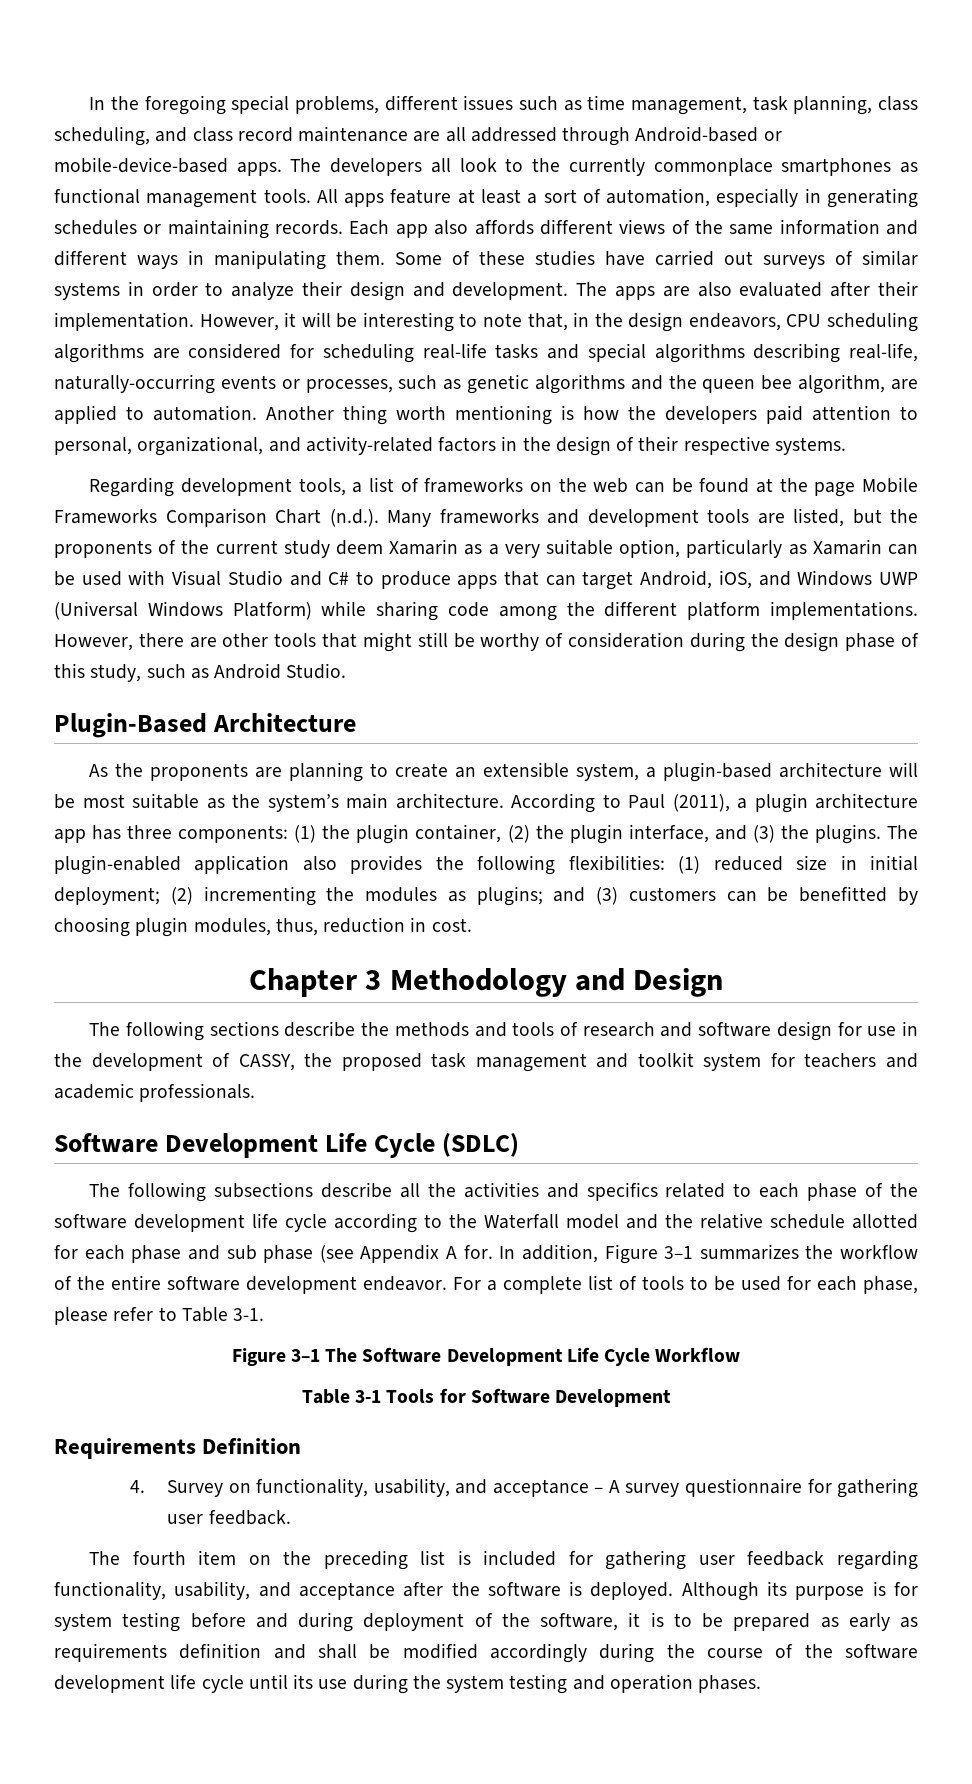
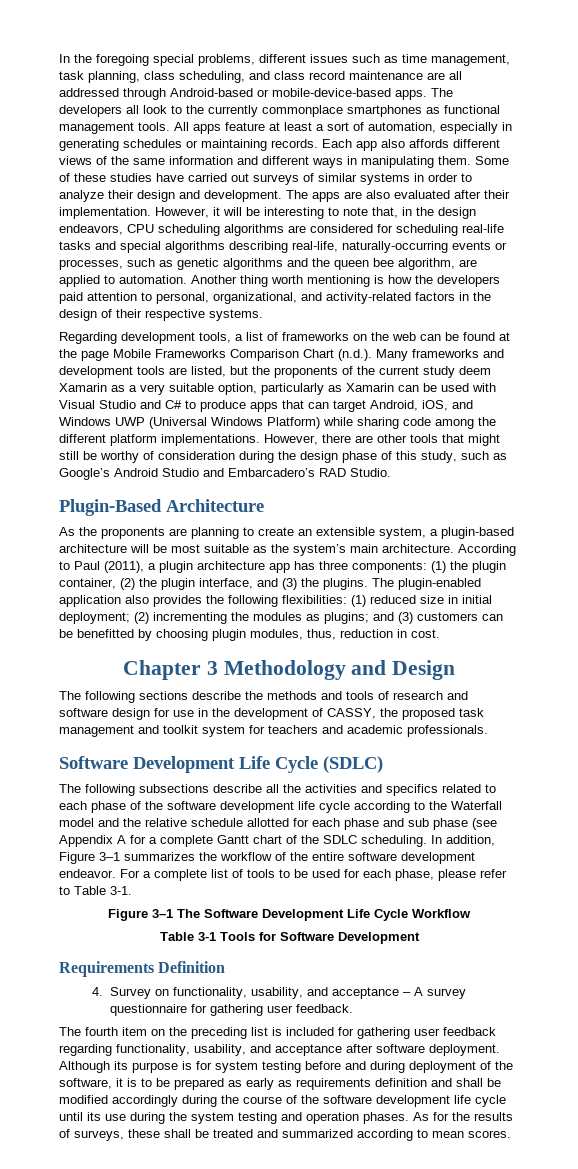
[214,663,282,679] Android -> [59,468,346,480] Google’s Android Studio and Embarcadero’s RAD
[463,1245,493,1259] for. -> [130,835,427,847] for a complete Gantt chart of the SDLC scheduling.
[451,1581,674,1600] the software is deployed. -> [376,1044,500,1056] software deployment.
(762, 1684) none -> [413,1112,513,1121] [59,1129,511,1141] As for the results of surveys, these shall be treated and summarized according to mean scores.

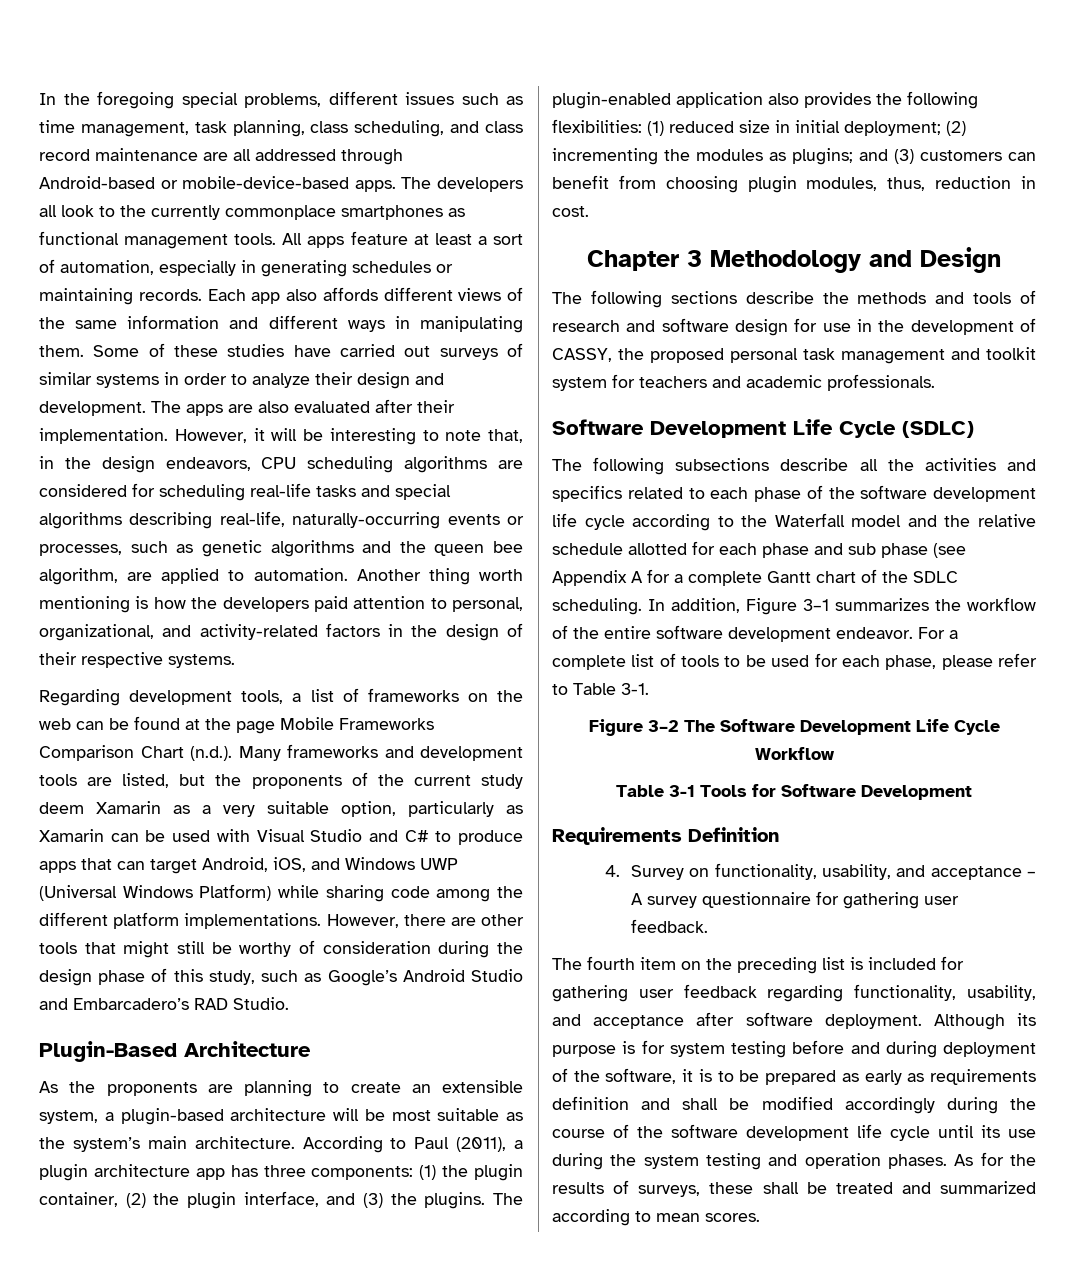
[59,629,152,641] be benefitted by -> [552,175,656,189] benefit from
(455, 714) none -> [730,348,798,363] personal
[152,909,173,918] 3–1 -> [647,720,679,732] 3–2

